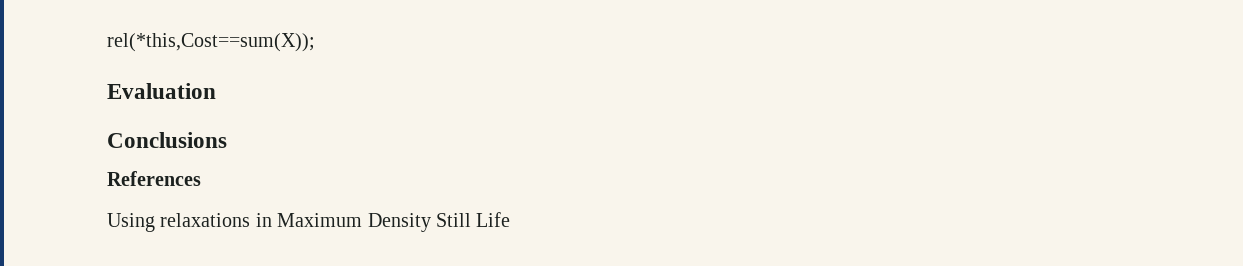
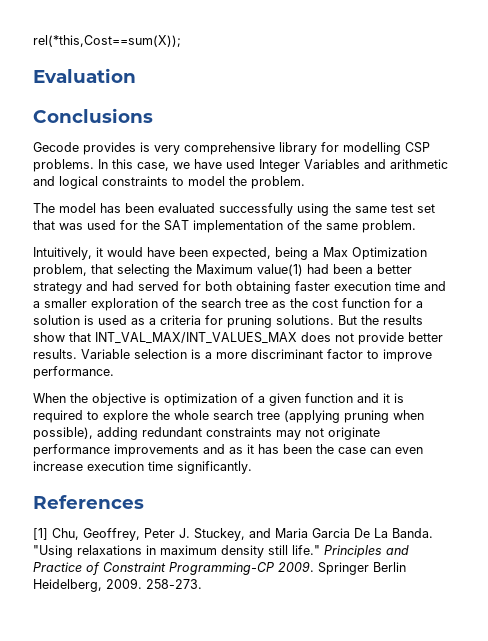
[107,171,201,186] [107,212,511,232] References // Using relaxations in Maximum Density Still Life -> [33,142,430,155] [33,159,448,172] [33,176,305,189] [33,203,435,216] [33,220,416,233] [33,247,427,260] [33,264,412,277] [33,281,446,294] [33,298,423,311] [33,315,423,328] [33,332,443,345] [33,349,432,362] [33,366,114,379] [33,393,404,406] [33,410,424,423] [33,427,380,440] [33,444,423,457] [33,461,252,474] [33,495,144,509] [33,528,433,541] [33,545,409,558] [33,561,406,575] [33,578,202,592] Gecode provides is very comprehensive library for modelling CSP problems. In this case, we have used Integer Variables and arithmetic and logical constraints to model the problem. // The model has been evaluated successfully using the same test set that was used for the SAT implementation of the same problem. // Intuitively, it would have been expected, being a Max Optimization problem, that selecting the Maximum value(1) had been a better strategy and had served for both obtaining faster execution time and a smaller exploration of the search tree as the cost function for a solution is used as a criteria for pruning solutions. But the results show that INT_VAL_MAX/INT_VALUES_MAX does not provide better results. Variable selection is a more discriminant factor to improve performance. // When the objective is optimization of a given function and it is required to explore the whole search tree (applying pruning when possible), adding redundant constraints may not originate performance improvements and as it has been the case can even increase execution time significantly. // References // [1] Chu, Geoffrey, Peter J. Stuckey, and Maria Garcia De La Banda. "Using relaxations in maximum density still life." Principles and Practice of Constraint Programming-CP 2009. Springer Berlin Heidelberg, 2009. 258-273.

